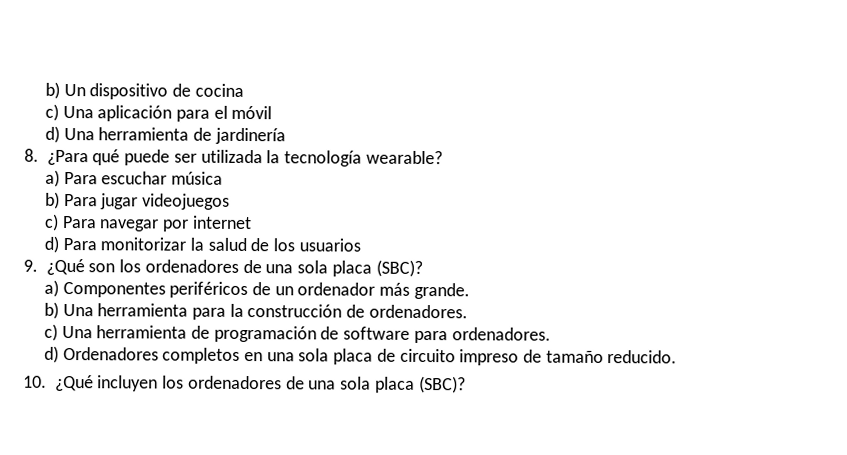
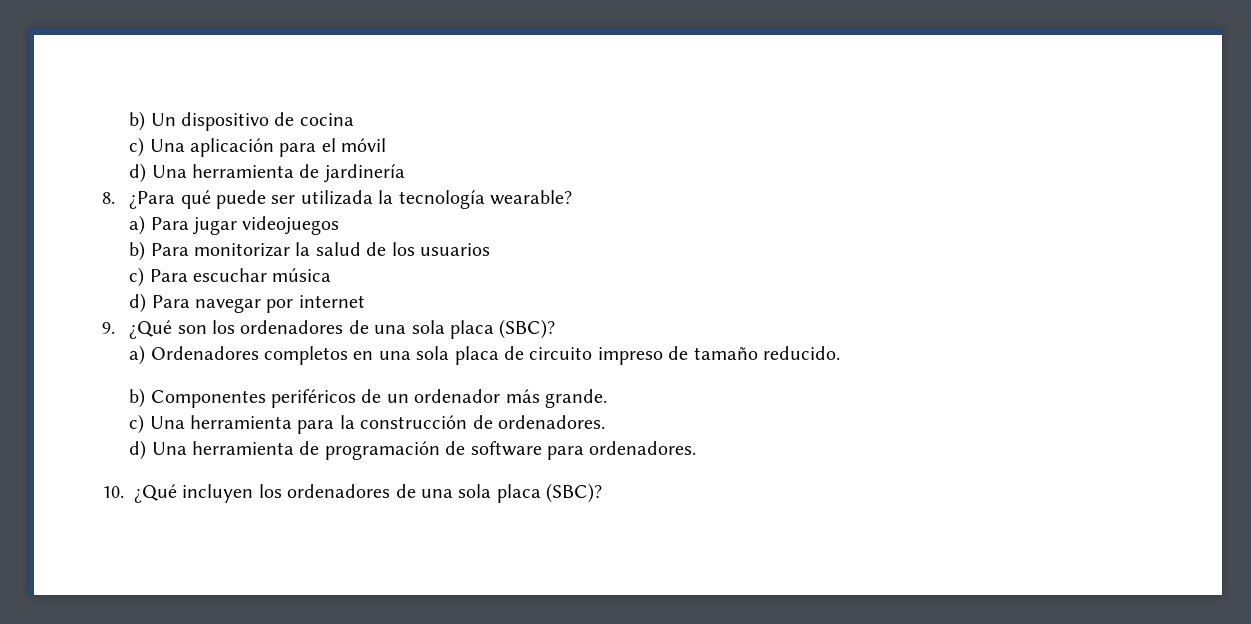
[101,171,223,185] [44,191,230,210] [43,213,252,232] [43,235,59,253] escuchar música // b) Para jugar videojuegos // c) Para navegar por internet // d) -> [192,216,340,235] [129,241,146,261] jugar videojuegos // b)
(361, 245) none -> [129,267,332,287] [129,293,365,313] // c) Para escuchar música // d) Para navegar por internet
[62,281,470,300] [43,301,468,320] [43,323,551,344] [43,345,59,363] Componentes periféricos de un ordenador más grande. // b) Una herramienta para la construcción de ordenadores. // c) Una herramienta de programación de software para ordenadores. // d) -> (146, 355) none
(678, 357) none -> [129,388,607,408] [129,414,605,434] [129,440,697,460] // b) Componentes periféricos de un ordenador más grande. // c) Una herramienta para la construcción de ordenadores. // d) Una herramienta de programación de software para ordenadores.

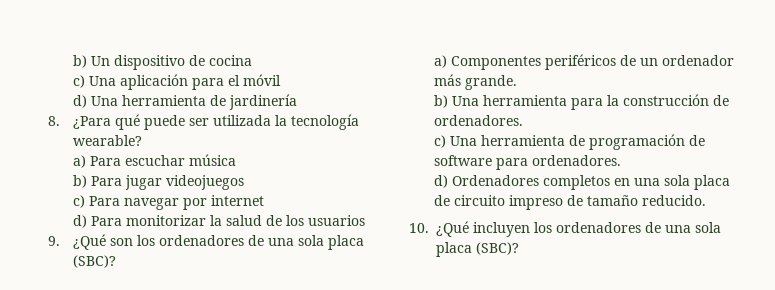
[192,216,340,235] [129,241,146,261] jugar videojuegos // b) -> [125,154,237,166] [73,175,245,190] [73,195,265,210] [73,215,88,228] escuchar música // b) Para jugar videojuegos // c) Para navegar por internet // d)
[129,267,332,287] [129,293,365,313] // c) Para escuchar música // d) Para navegar por internet -> (366, 220) none
(146, 355) none -> [451,54,735,70] [434,74,518,90] [434,94,730,110] [434,115,524,126] [434,134,706,150] [434,155,622,170] [434,175,449,188] Componentes periféricos de un ordenador más grande. // b) Una herramienta para la construcción de ordenadores. // c) Una herramienta de programación de software para ordenadores. // d)
[129,388,607,408] [129,414,605,434] [129,440,697,460] // b) Componentes periféricos de un ordenador más grande. // c) Una herramienta para la construcción de ordenadores. // d) Una herramienta de programación de software para ordenadores. -> (707, 200) none

